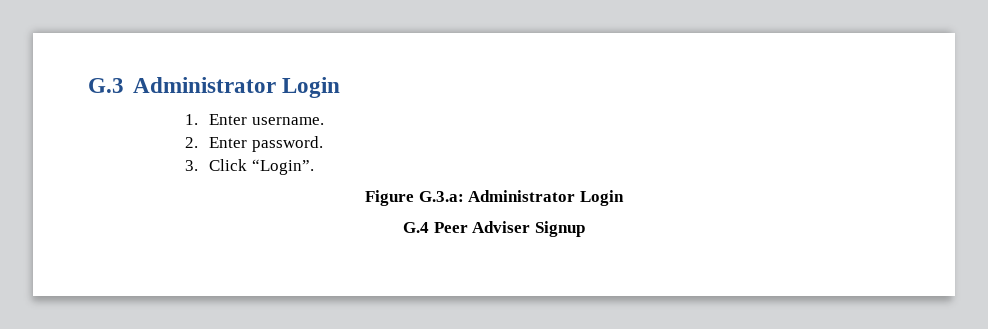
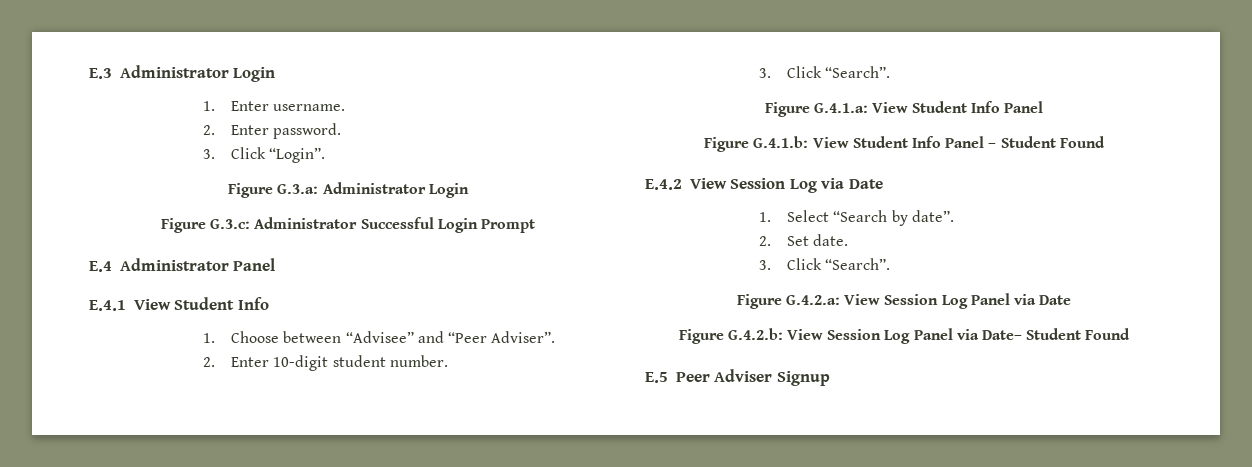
[88,78,124,93] G.3 -> [89,68,112,79] E.3
[403,222,430,233] G.4 -> [161,217,535,233] [89,258,276,272] [89,297,269,311] [202,331,556,343] [202,355,448,371] [758,66,891,78] [764,101,1044,117] [704,136,1105,152] [645,178,883,193] [758,210,954,226] [758,234,849,246] [758,258,891,270] [736,293,1072,309] [678,328,1131,344] [645,372,668,383] Figure G.3.c: Administrator Successful Login Prompt // E.4 Administrator Panel // E.4.1 View Student Info // 1. Choose between “Advisee” and “Peer Adviser”. // 2. Enter 10-digit student number. // 3. Click “Search”. // Figure G.4.1.a: View Student Info Panel // Figure G.4.1.b: View Student Info Panel – Student Found // E.4.2 View Session Log via Date // 1. Select “Search by date”. // 2. Set date. // 3. Click “Search”. // Figure G.4.2.a: View Session Log Panel via Date // Figure G.4.2.b: View Session Log Panel via Date– Student Found // E.5

